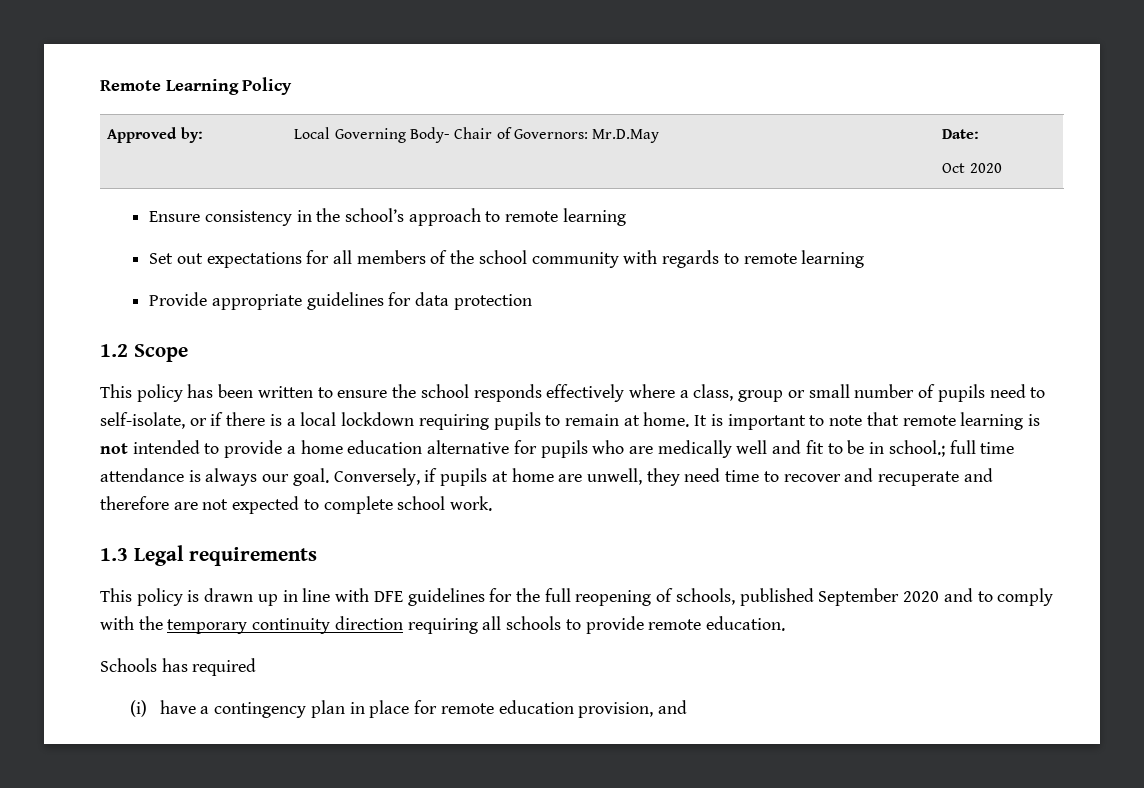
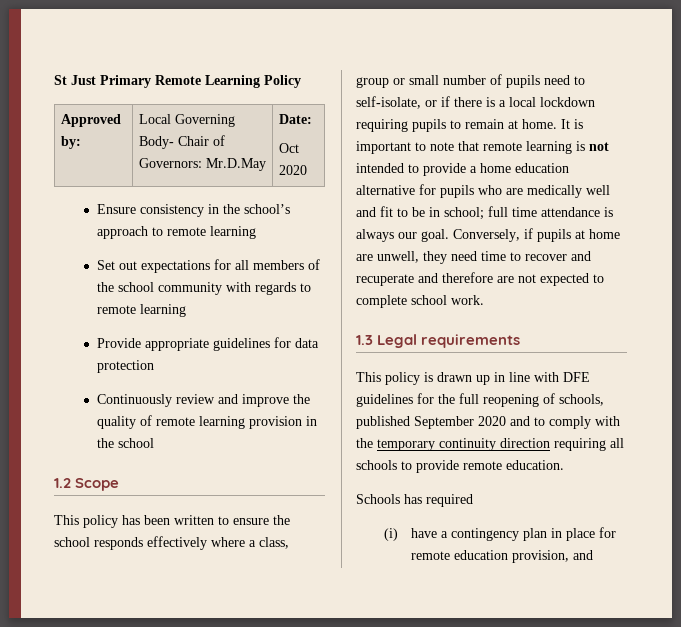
(100, 85) none -> [54,75,151,88] St Just Primary
(532, 302) none -> [96,394,310,407] [96,415,317,429] [96,438,154,448] // Continuously review and improve the quality of remote learning provision in the school
[888,440,945,457] school.; -> [444,207,484,220] school;

